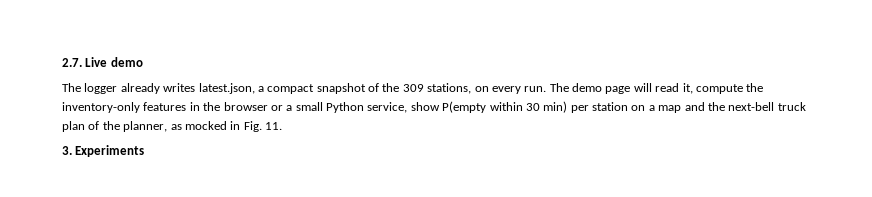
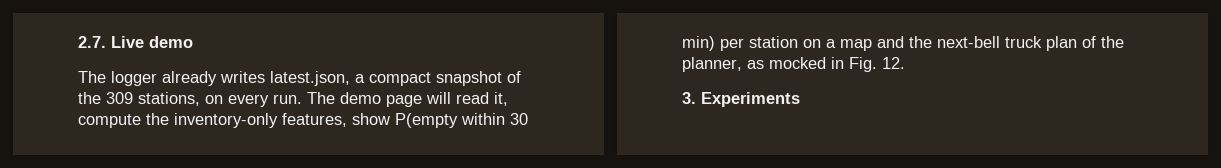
[143,102,408,113] features in the browser or a small Python service, -> [282,113,347,127] features,
[265,122,282,130] 11. -> [882,57,905,69] 12.

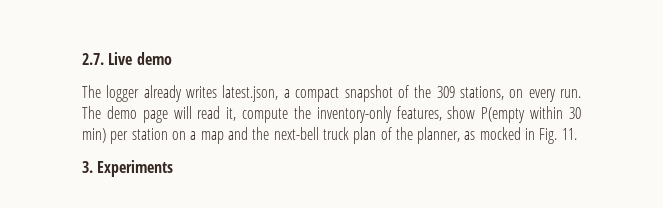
[882,57,905,69] 12. -> [561,128,577,140] 11.

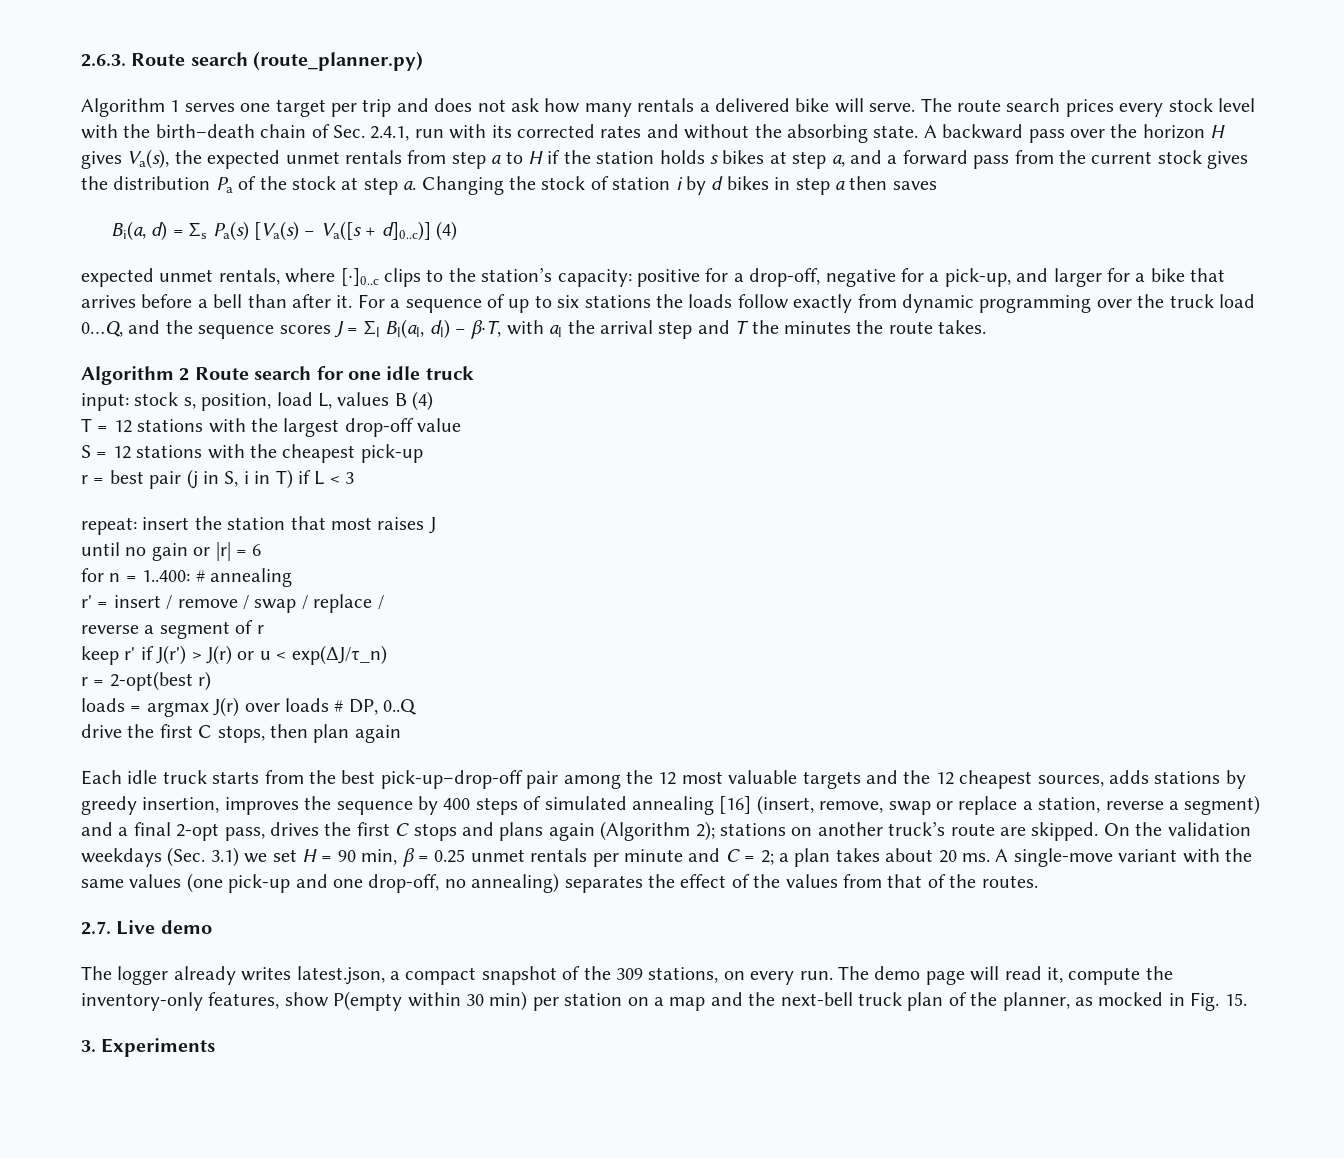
(82, 59) none -> [81,51,424,71] [81,98,1255,117] [81,124,1226,143] [81,149,1249,169] [81,176,937,195] [111,221,458,241] [81,267,1226,287] [81,294,1255,313] [81,319,987,339] [81,366,474,385] [81,391,434,411] [81,418,462,437] [81,444,423,463] [81,469,355,489] [81,516,436,535] [81,542,262,561] [81,568,292,587] [81,594,384,613] [81,620,264,639] [81,645,387,665] [81,671,212,691] [81,697,418,717] [81,724,401,743] [81,770,1246,789] [81,795,1261,815] [81,821,1251,841] [81,847,1252,867] [81,873,1038,893] 2.6.3. Route search (route_planner.py) // Algorithm 1 serves one target per trip and does not ask how many rentals a delivered bike will serve. The route search prices every stock level with the birth–death chain of Sec. 2.4.1, run with its corrected rates and without the absorbing state. A backward pass over the horizon H gives Va(s), the expected unmet rentals from step a to H if the station holds s bikes at step a, and a forward pass from the current stock gives the distribution Pa of the stock at step a. Changing the stock of station i by d bikes in step a then saves // Bi(a, d) = Σs Pa(s) [Va(s) − Va([s + d]0..c)] (4) // expected unmet rentals, where [·]0..c clips to the station’s capacity: positive for a drop-off, negative for a pick-up, and larger for a bike that arrives before a bell than after it. For a sequence of up to six stations the loads follow exactly from dynamic programming over the truck load 0…Q, and the sequence scores J = Σl Bl(al, dl) − β·T, with al the arrival step and T the minutes the route takes. // Algorithm 2 Route search for one idle truck // input: stock s, position, load L, values B (4) // T = 12 stations with the largest drop-off value // S = 12 stations with the cheapest pick-up // r = best pair (j in S, i in T) if L < 3 // repeat: insert the station that most raises J // until no gain or |r| = 6 // for n = 1..400: # annealing // r' = insert / remove / swap / replace / // reverse a segment of r // keep r' if J(r') > J(r) or u < exp(ΔJ/τ_n) // r = 2-opt(best r) // loads = argmax J(r) over loads # DP, 0..Q // drive the first C stops, then plan again // Each idle truck starts from the best pick-up–drop-off pair among the 12 most valuable targets and the 12 cheapest sources, adds stations by greedy insertion, improves the sequence by 400 steps of simulated annealing [16] (insert, remove, swap or replace a station, reverse a segment) and a final 2-opt pass, drives the first C stops and plans again (Algorithm 2); stations on another truck’s route are skipped. On the validation weekdays (Sec. 3.1) we set H = 90 min, β = 0.25 unmet rentals per minute and C = 2; a plan takes about 20 ms. A single-move variant with the same values (one pick-up and one drop-off, no annealing) separates the effect of the values from that of the routes. //
[561,128,577,140] 11. -> [1224,993,1247,1006] 15.

